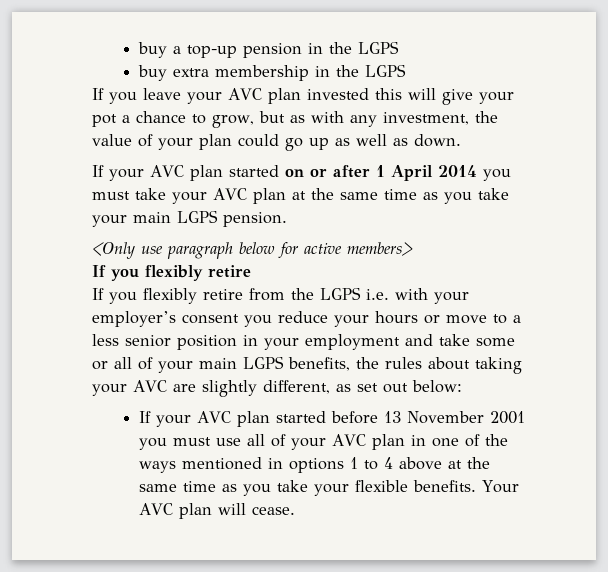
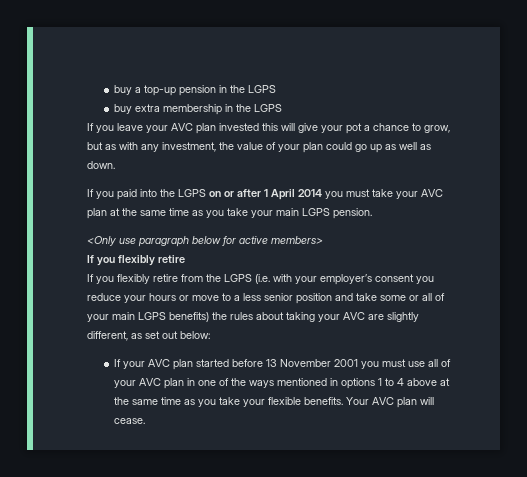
[109,165,280,181] your AVC plan started -> [95,189,206,200] you paid into the LGPS
[366,289,390,300] i.e. -> [254,274,270,284] (i.e.
[243,334,401,350] in your employment -> (332, 298) none
[288,357,351,371] benefits, -> [168,312,209,322] benefits)

